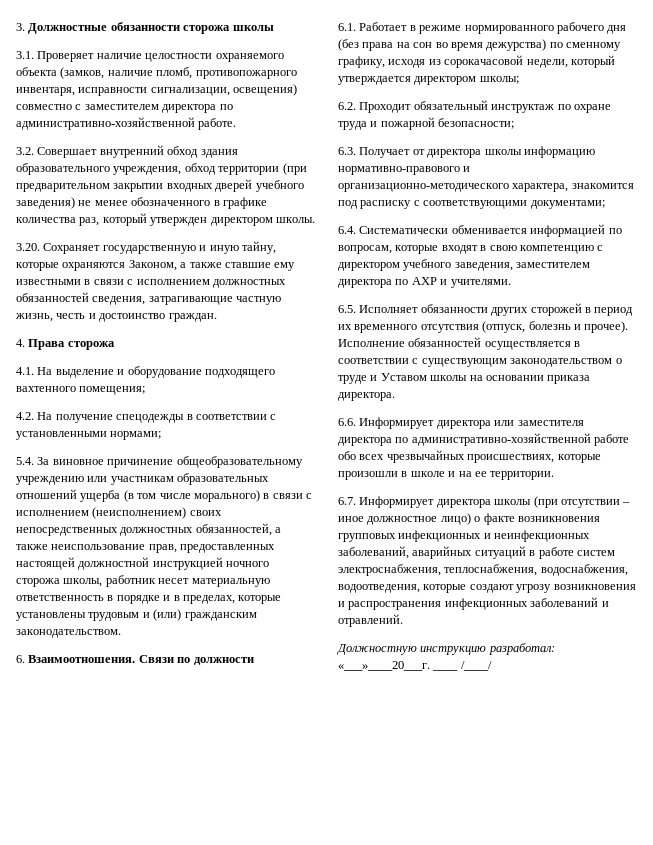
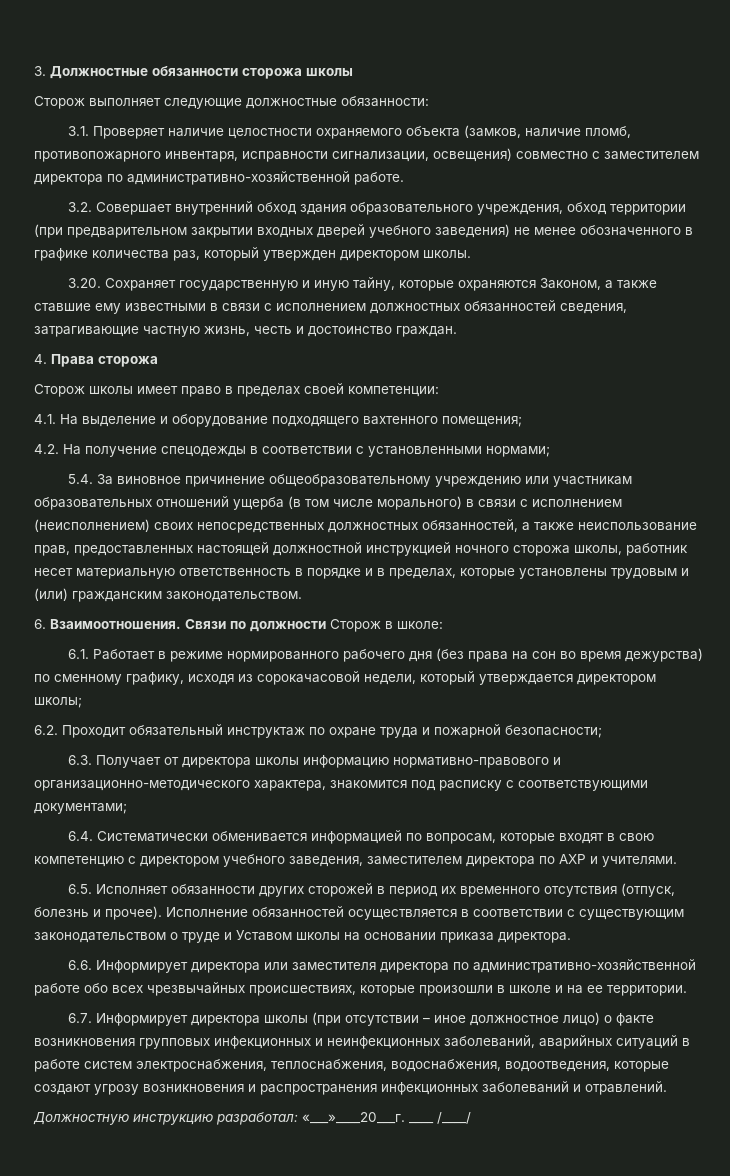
(274, 28) none -> [34,96,429,109] // Сторож выполняет следующие должностные обязанности:
(115, 345) none -> [34,383,439,397] // Сторож школы имеет право в пределах своей компетенции:
(254, 661) none -> [330,619,443,632] Сторож в школе:

